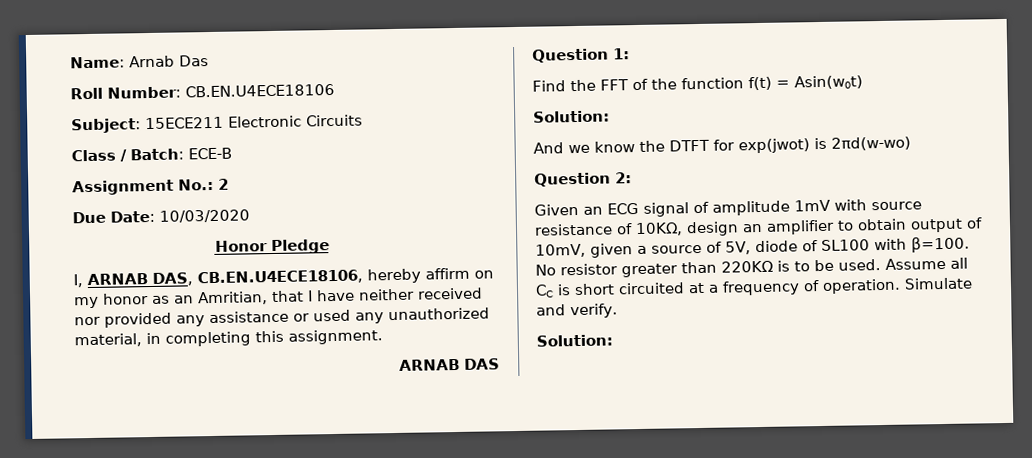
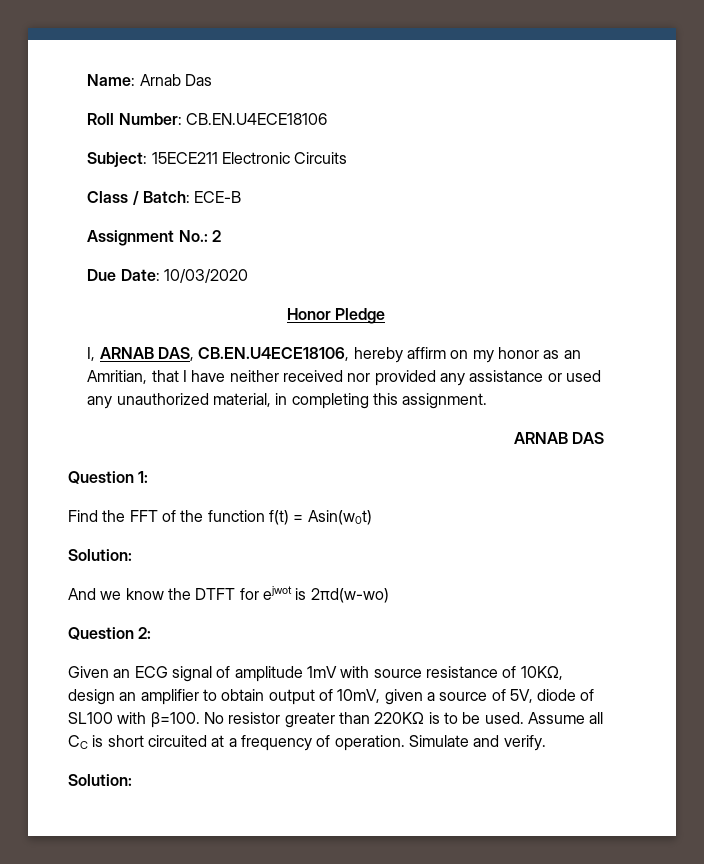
[738,138,810,154] exp(jwot) -> [262,586,292,600] ejwot

